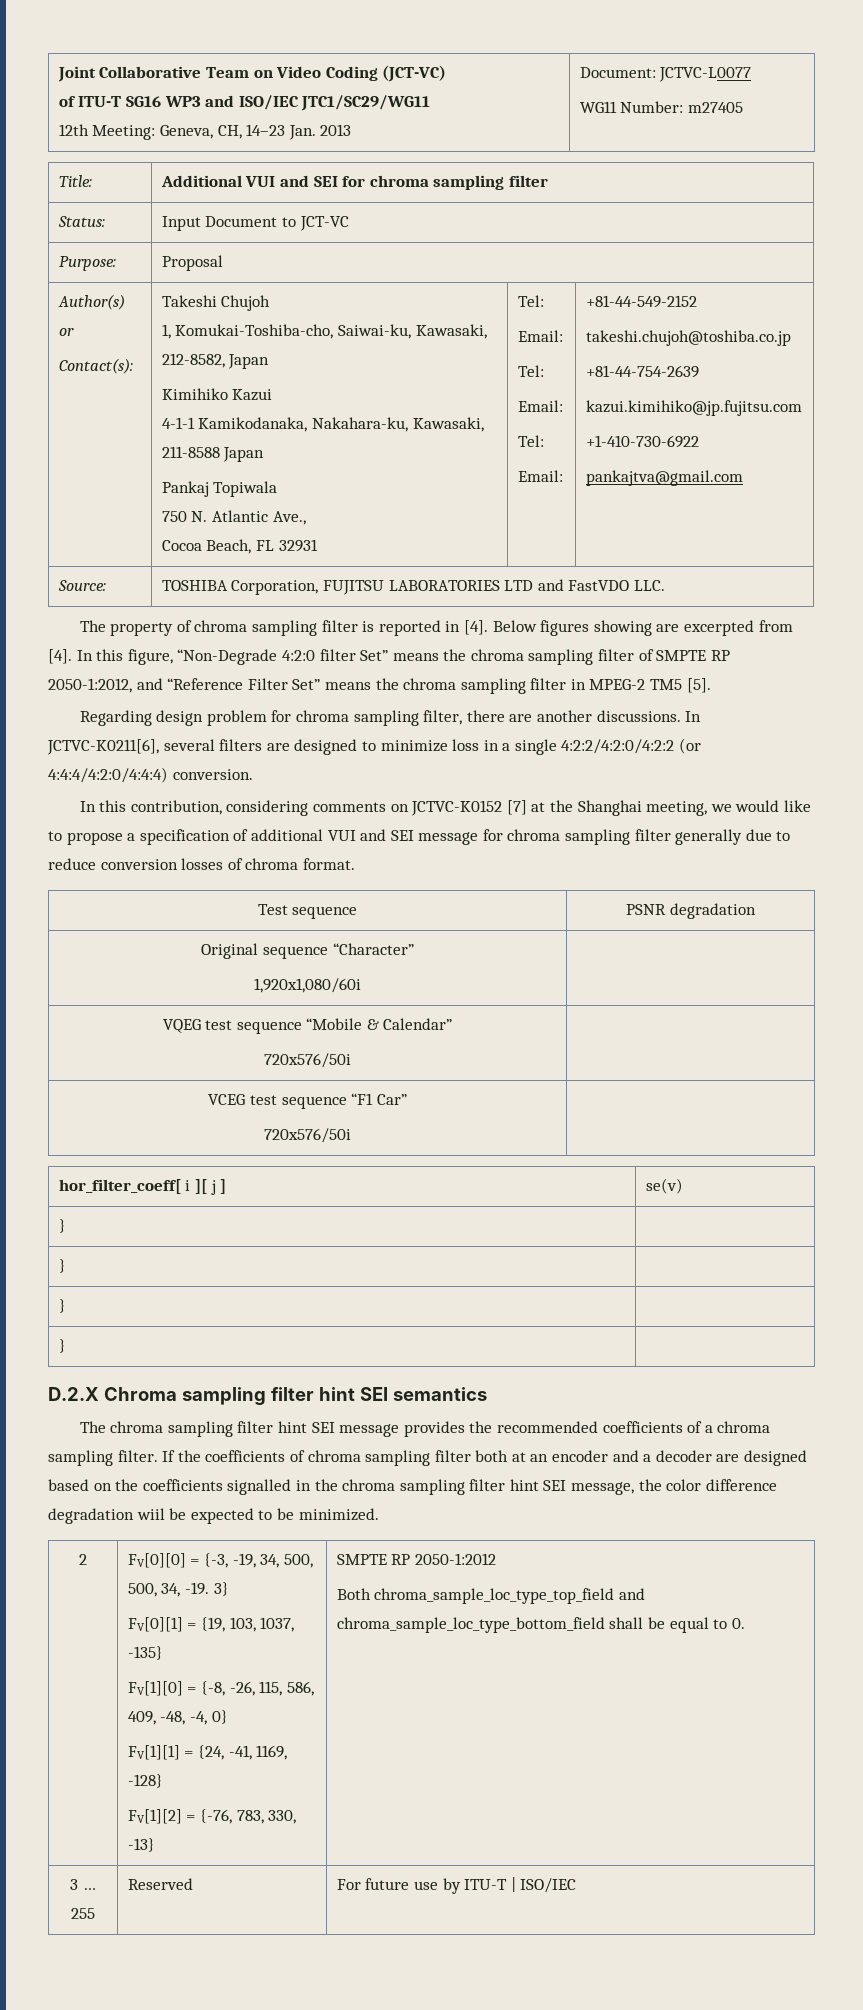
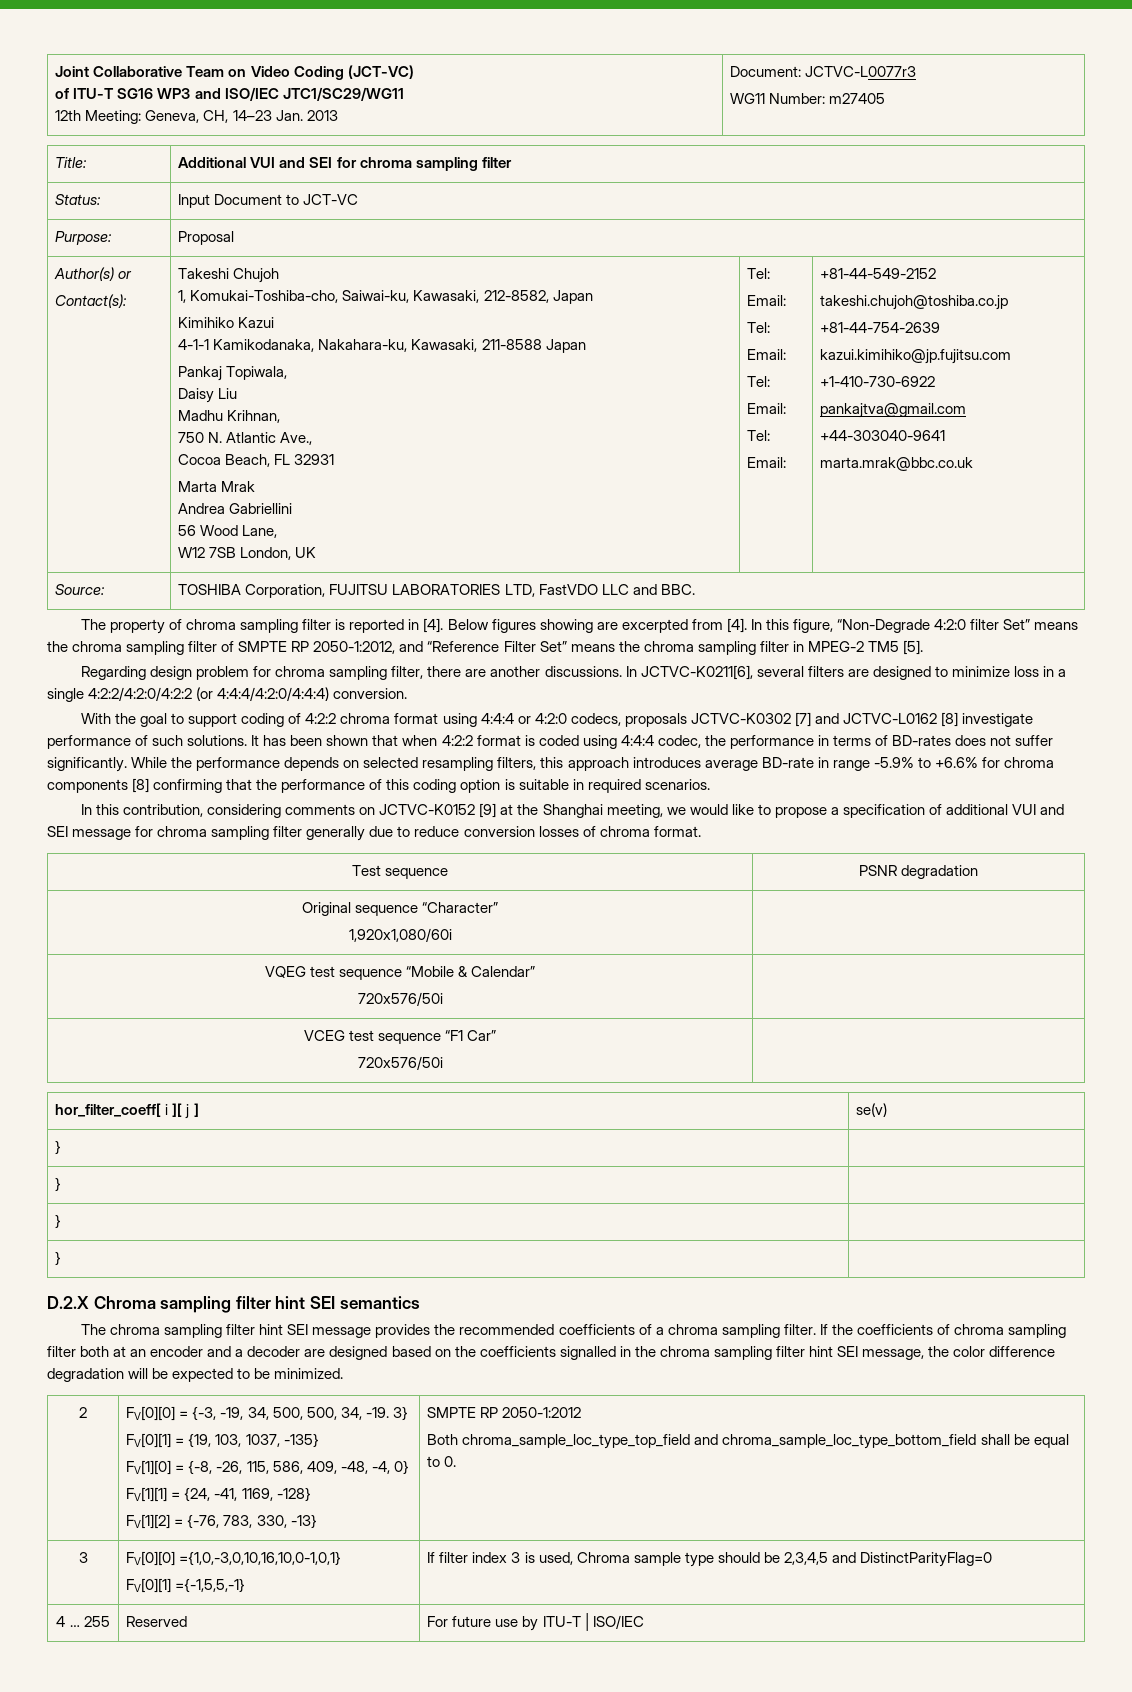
[659,67,752,82] JCTVC-L0077 -> [805,66,917,77] JCTVC-L0077r3
[213,481,278,497] Topiwala -> [226,366,288,380] [178,388,238,403] [178,410,281,423] Topiwala, // Daisy Liu // Madhu Krihnan,
[517,295,544,307] [517,330,563,342] [517,365,544,377] [517,400,563,412] [517,435,544,447] [517,470,563,482] | Tel: // Email: // Tel: // Email: // Tel: // Email: -> [178,481,256,492] [178,503,293,514] [178,525,278,538] [178,547,317,560] [747,268,771,279] [747,295,787,306] [747,322,771,333] [747,349,787,360] [747,376,771,387] [747,403,787,414] [747,430,771,441] [747,457,787,468] // Marta Mrak // Andrea Gabriellini // 56 Wood Lane, // W12 7SB London, UK | Tel: // Email: // Tel: // Email: // Tel: // Email: // Tel: // Email:
(743, 478) none -> [820,430,946,441] [820,457,974,471] // +44-303040-9641 // marta.mrak@bbc.co.uk
[504,579,665,591] LTD and FastVDO LLC. -> [504,584,695,597] LTD, FastVDO LLC and BBC.
(253, 774) none -> [81,712,1034,727] [47,735,1054,749] [47,757,1054,772] [47,778,710,793] // With the goal to support coding of 4:2:2 chroma format using 4:4:4 or 4:2:0 codecs, proposals JCTVC-K0302 [7] and JCTVC-L0162 [8] investigate performance of such solutions. It has been shown that when 4:2:2 format is coded using 4:4:4 codec, the performance in terms of BD-rates does not suffer significantly. While the performance depends on selected resampling filters, this approach introduces average BD-rate in range -5.9% to +6.6% for chroma components [8] confirming that the performance of this coding option is suitable in required scenarios.
[506,800,527,815] [7] -> [479,803,497,818] [9]
[136,1508,165,1520] wiil -> [128,1368,149,1379] will
(79, 1884) none -> [126,1551,342,1566] [126,1578,246,1593] [427,1552,992,1567] [56,1616,66,1627] | FV[0][0] ={1,0,-3,0,10,16,10,0-1,0,1} // FV[0][1] ={-1,5,5,-1} | If filter index 3 is used, Chroma sample type should be 2,3,4,5 and DistinctParityFlag=0 // 4

